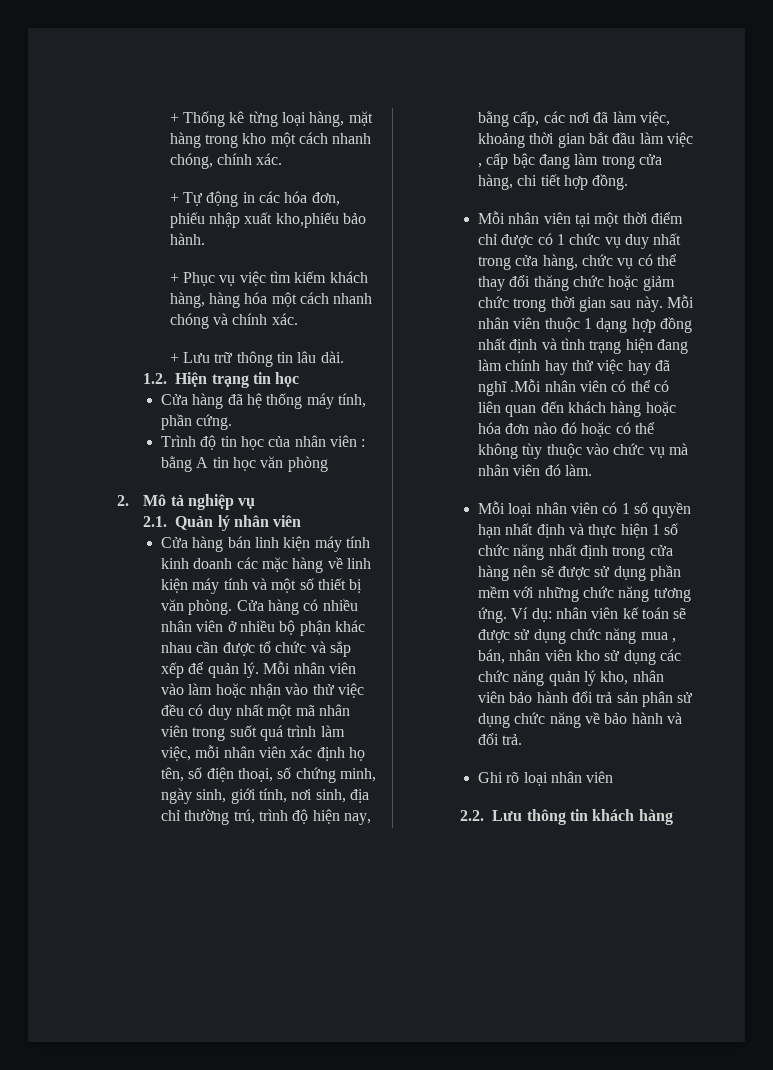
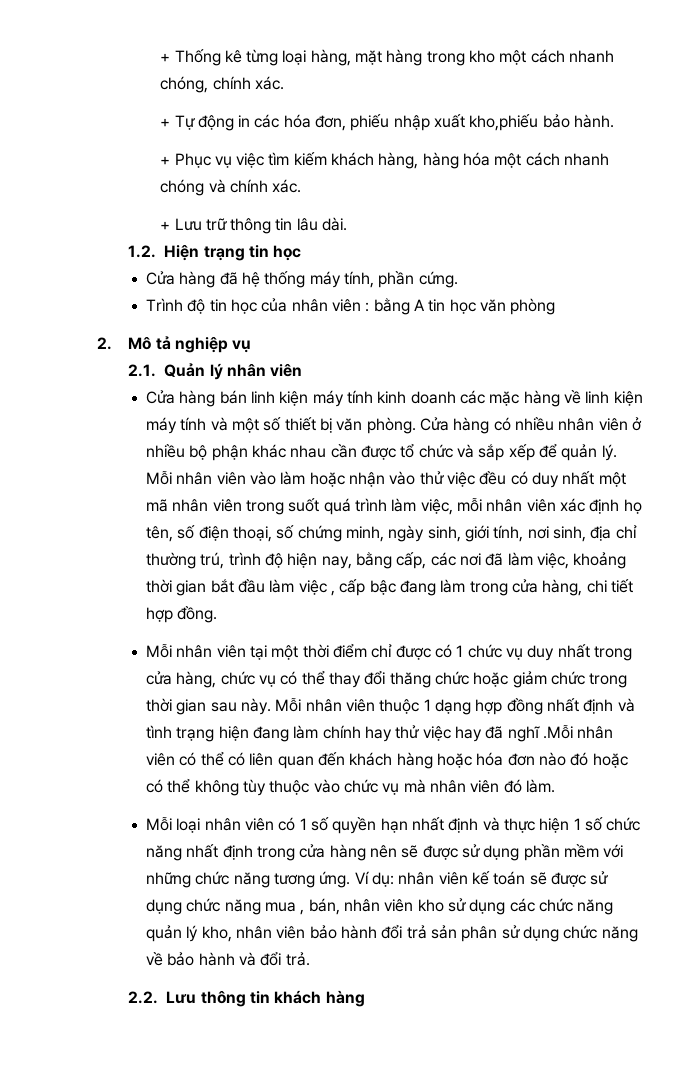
[478,771,614,786] // Ghi rõ loại nhân viên -> (310, 959) none

